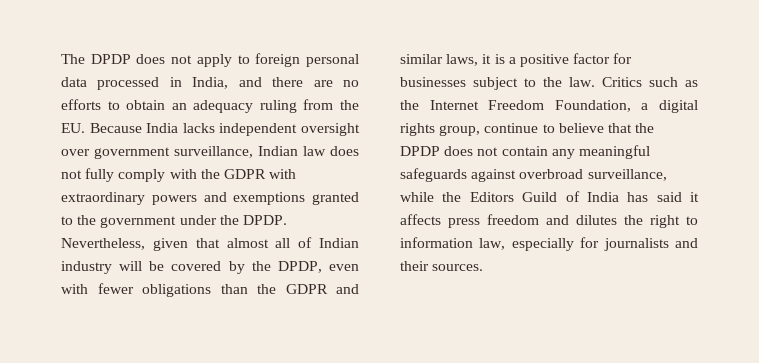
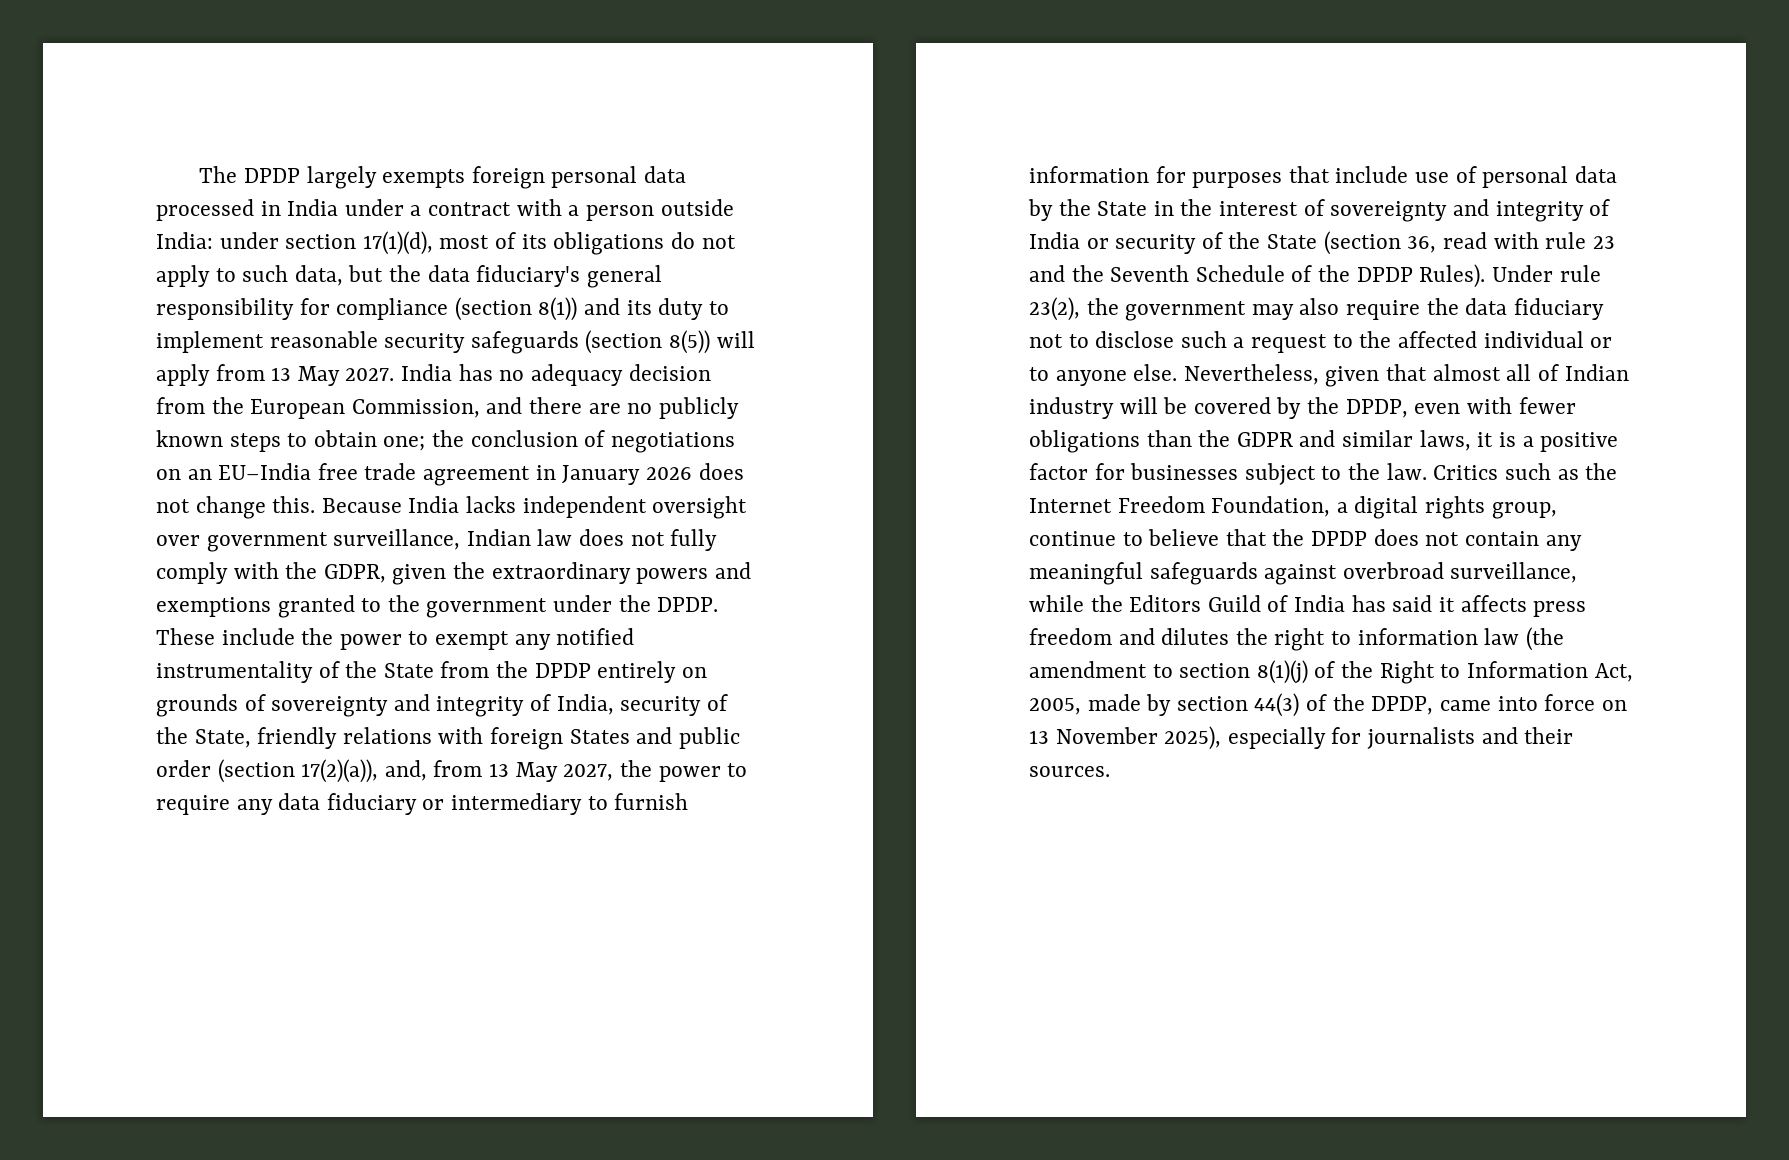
[136,54,250,67] does not apply to -> [306,166,466,189] largely exempts
[192,77,359,89] [61,99,359,113] [61,123,85,133] India, and there are no efforts to obtain an adequacy ruling from the EU. -> [287,199,734,221] [156,231,736,255] [156,265,662,288] [156,297,729,321] [156,330,755,354] [156,364,711,386] [156,397,739,419] [156,430,735,453] [156,463,744,486] [156,496,316,519] India under a contract with a person outside India: under section 17(1)(d), most of its obligations do not apply to such data, but the data fiduciary's general responsibility for compliance (section 8(1)) and its duty to implement reasonable security safeguards (section 8(5)) will apply from 13 May 2027. India has no adequacy decision from the European Commission, and there are no publicly known steps to obtain one; the conclusion of negotiations on an EU–India free trade agreement in January 2026 does not change this.
[223,169,297,179] GDPR with -> [323,562,486,585] GDPR, given the
(287, 220) none -> [156,628,635,650] [156,661,707,683] [156,694,728,717] [156,727,740,750] [156,759,748,783] [156,793,689,815] [1029,166,1617,188] [1028,199,1611,222] [1029,231,1615,255] [1029,264,1601,288] [1029,297,1604,321] [1029,331,1613,353] [1029,364,1178,386] These include the power to exempt any notified instrumentality of the State from the DPDP entirely on grounds of sovereignty and integrity of India, security of the State, friendly relations with foreign States and public order (section 17(2)(a)), and, from 13 May 2027, the power to require any data fiduciary or intermediary to furnish information for purposes that include use of personal data by the State in the interest of sovereignty and integrity of India or security of the State (section 36, read with rule 23 and the Seventh Schedule of the DPDP Rules). Under rule 23(2), the government may also require the data fiduciary not to disclose such a request to the affected individual or to anyone else.
[479,238,506,250] law, -> [1484,627,1564,651] [1029,660,1633,684] [1029,693,1627,717] [1029,726,1222,750] law (the amendment to section 8(1)(j) of the Right to Information Act, 2005, made by section 44(3) of the DPDP, came into force on 13 November 2025),

